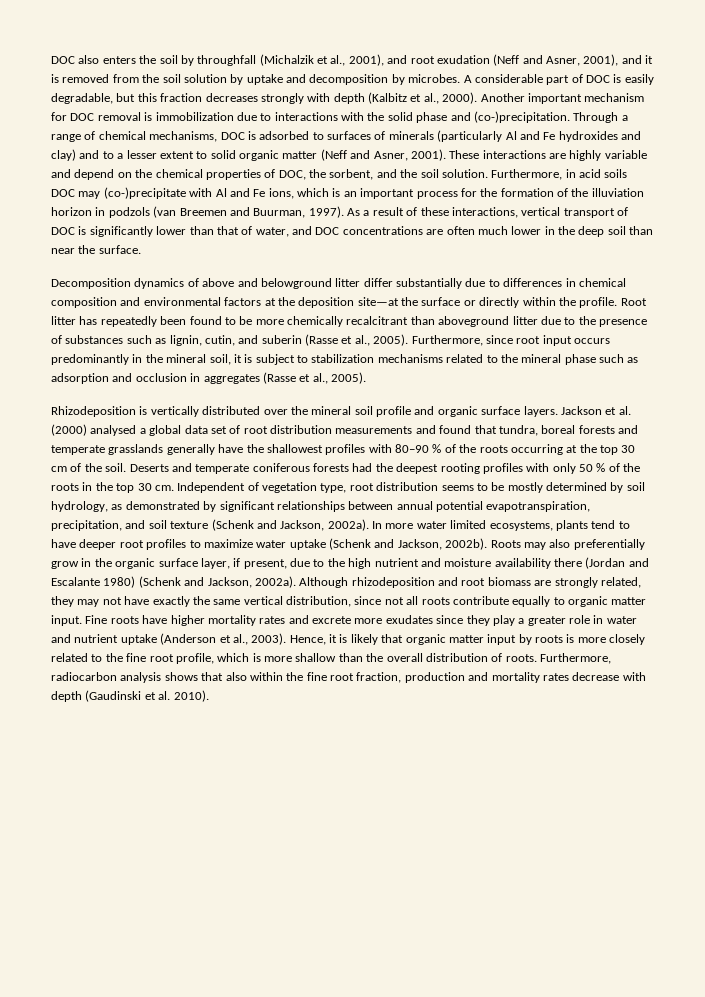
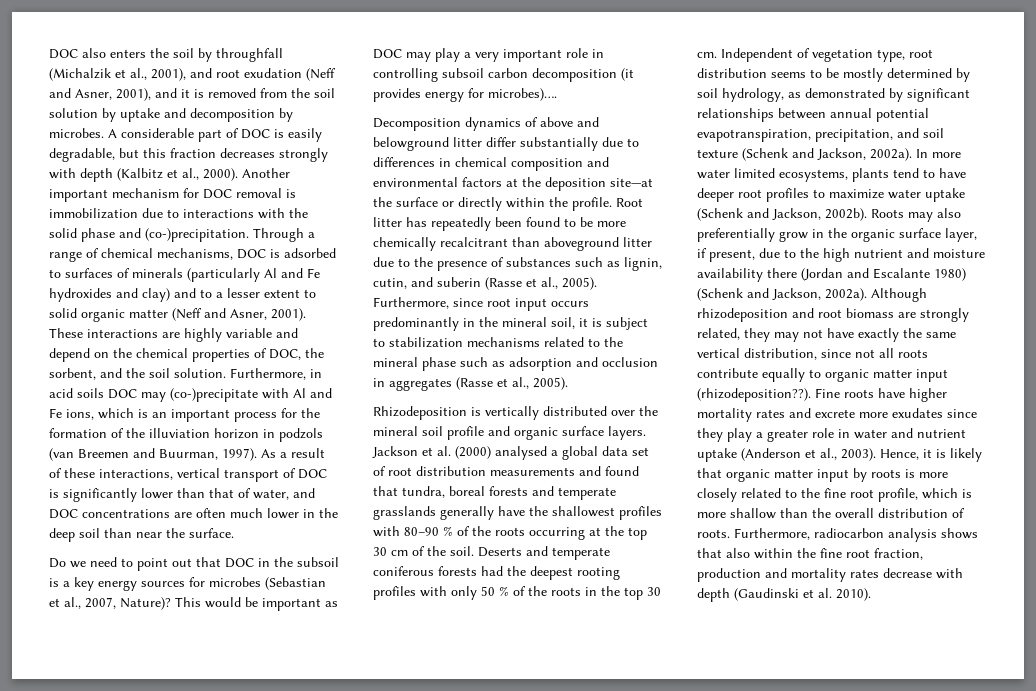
(141, 249) none -> [49,557,339,571] [49,577,326,591] [49,597,338,611] [373,48,604,62] [373,68,634,82] [373,88,557,102] // Do we need to point out that DOC in the subsoil is a key energy sources for microbes (Sebastian et al., 2007, Nature)? This would be important as DOC may play a very important role in controlling subsoil carbon decomposition (it provides energy for microbes)….
[51,615,82,626] input. -> [916,369,948,382] [697,388,811,402] input (rhizodeposition??).

